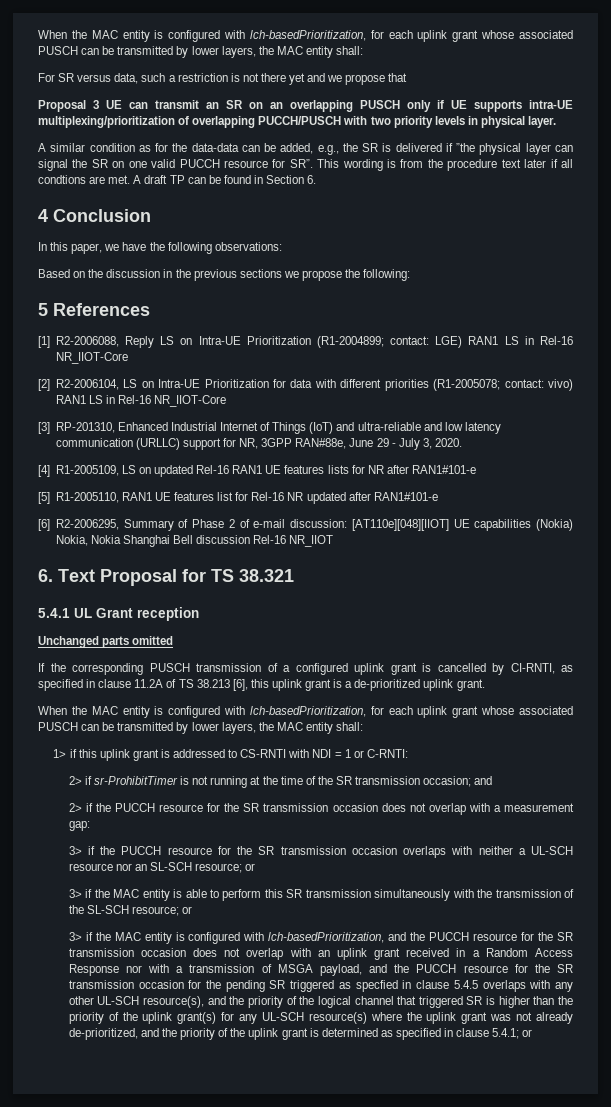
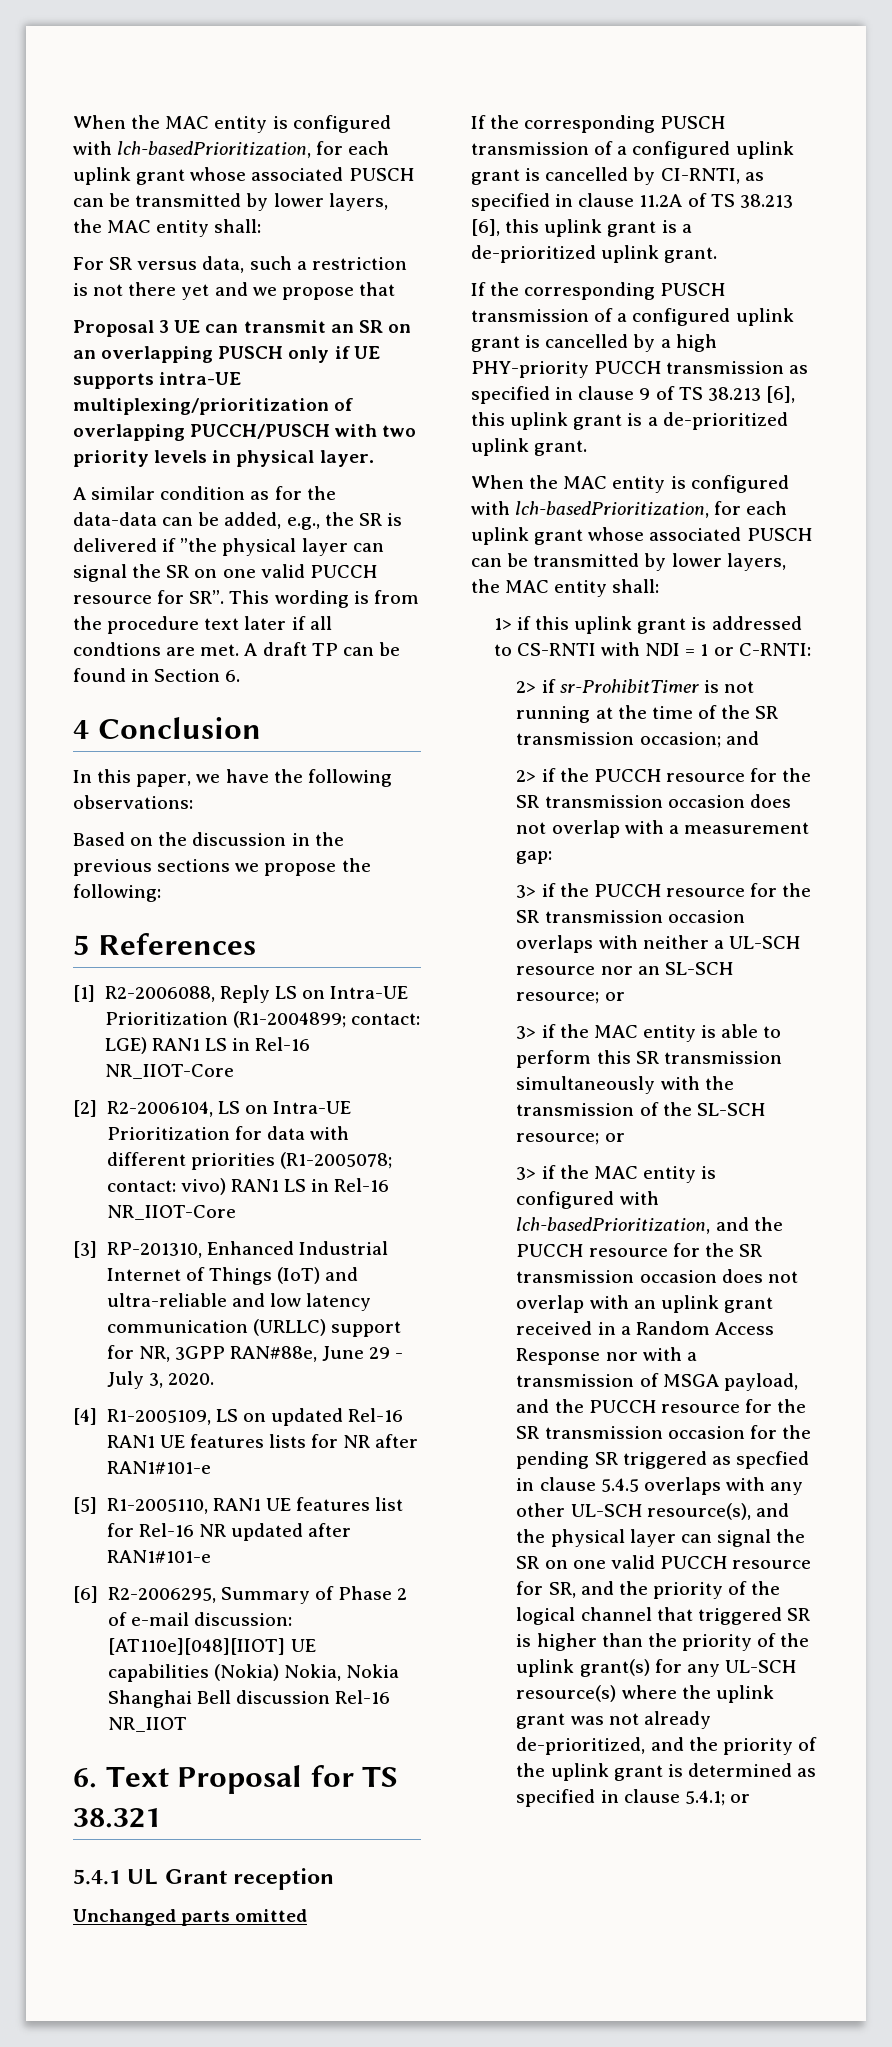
(485, 685) none -> [471,282,726,300] [471,308,794,326] [471,334,717,352] [471,361,809,378] [471,386,795,404] [471,412,788,430] [471,438,588,456] // If the corresponding PUSCH transmission of a configured uplink grant is cancelled by a high PHY-priority PUCCH transmission as specified in clause 9 of TS 38.213 [6], this uplink grant is a de-prioritized uplink grant.
(245, 1000) none -> [550,1529,806,1547] [516,1555,812,1569] [516,1581,648,1598] physical layer can signal the SR on one valid PUCCH resource for SR, and the

